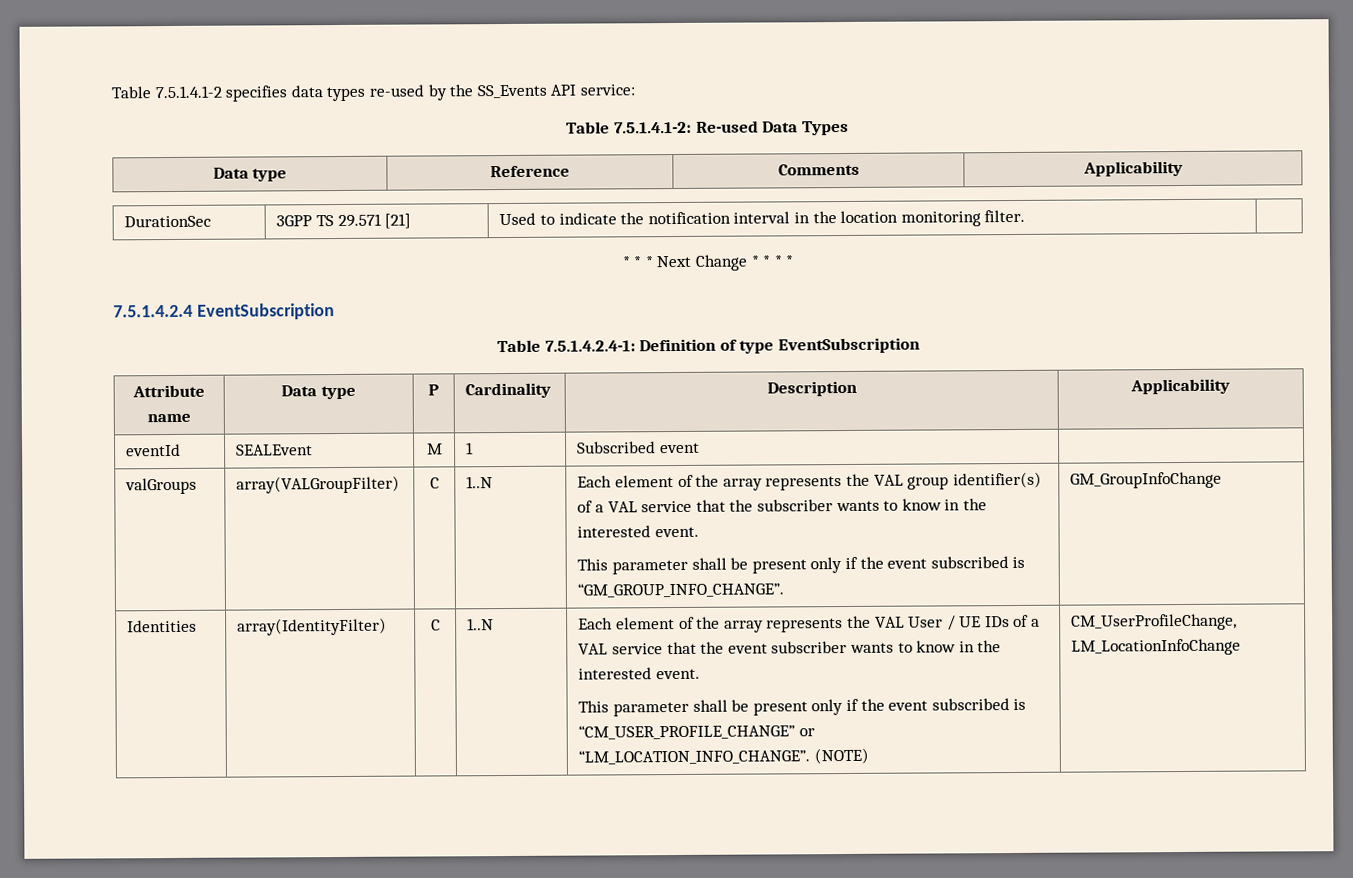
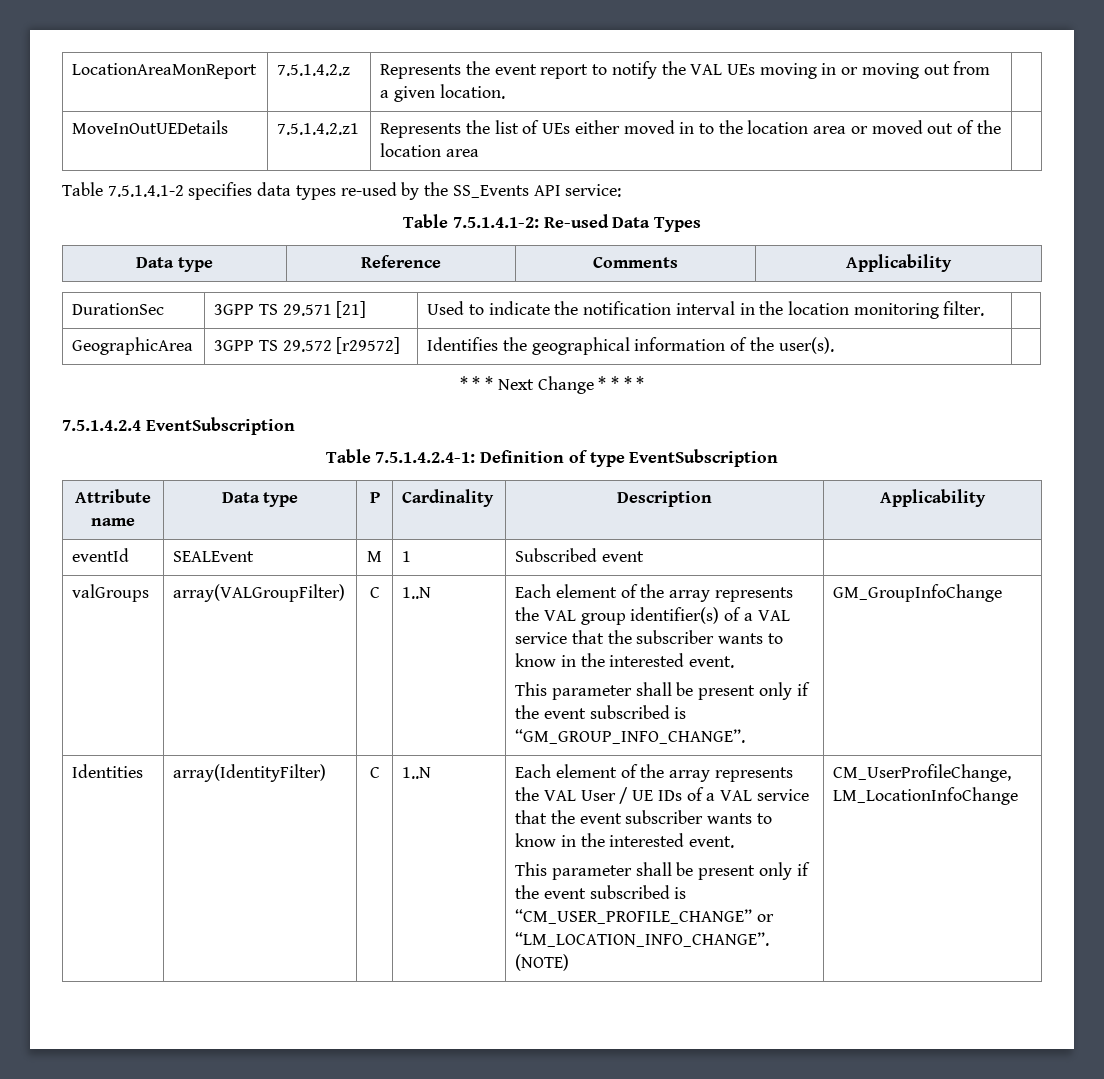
(111, 92) none -> [72,63,258,79] [277,64,351,76] [380,61,991,79] [380,84,505,102] [72,120,229,134] [277,123,360,135] [380,120,1001,138] [380,143,479,157] LocationAreaMonReport | 7.5.1.4.2.z | Represents the event report to notify the VAL UEs moving in or moving out from a given location. | // MoveInOutUEDetails | 7.5.1.4.2.z1 | Represents the list of UEs either moved in to the location area or moved out of the location area | //
(1026, 216) none -> [72,337,194,355] [214,337,401,354] [427,337,834,355] // GeographicArea | 3GPP TS 29.572 [r29572] | Identifies the geographical information of the user(s). |

